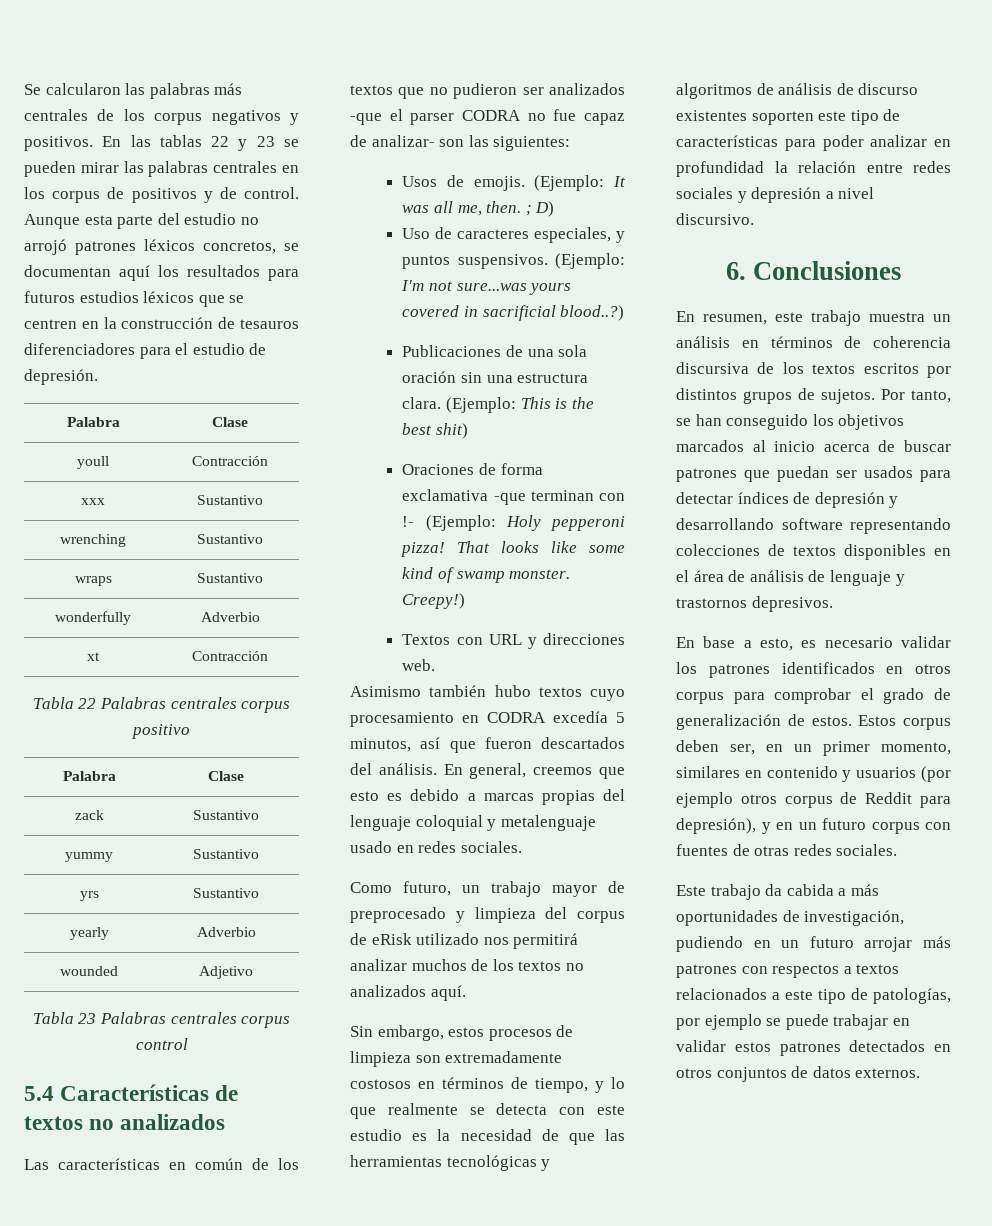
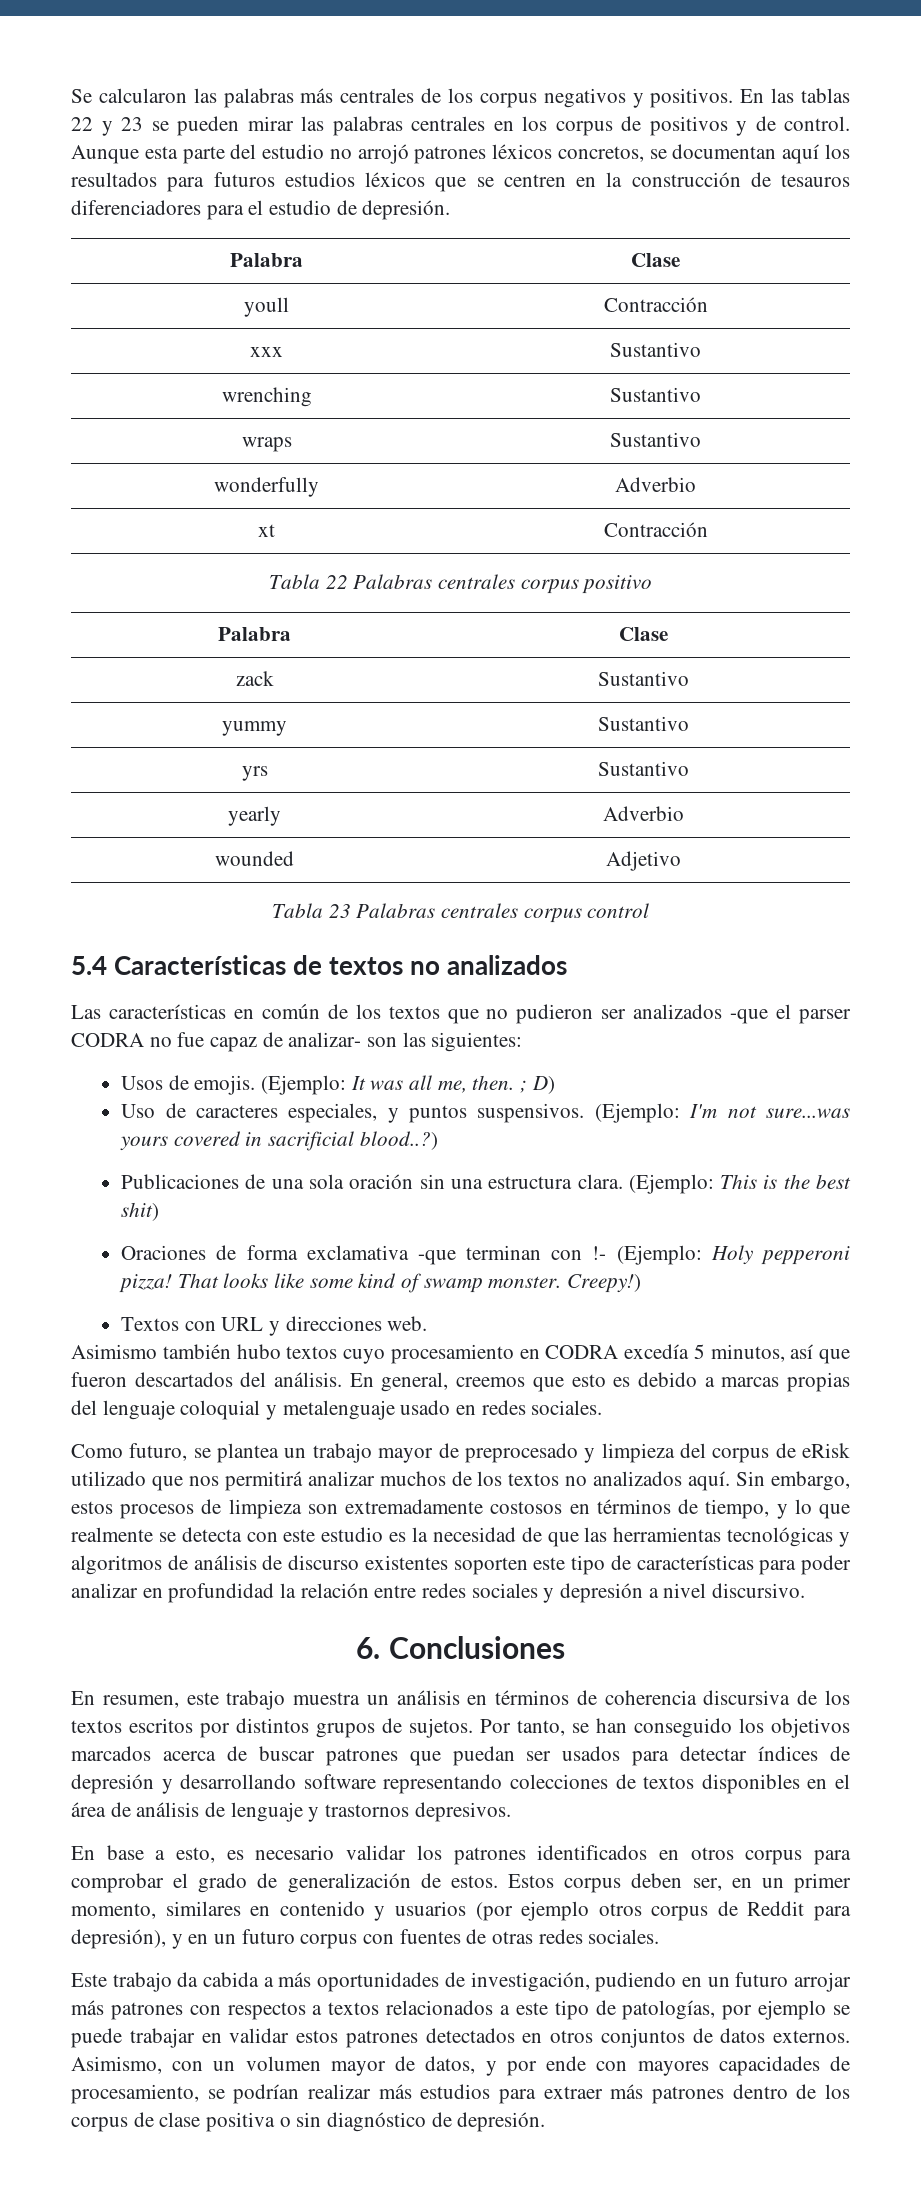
(451, 888) none -> [193,1443,280,1463] se plantea
(480, 939) none -> [151,1476,183,1491] que
(466, 993) // -> (731, 1481) none
[752,440,816,452] al inicio -> (151, 1753) none
(921, 1073) none -> [71,2056,851,2076] [71,2084,850,2104] [71,2112,546,2132] Asimismo, con un volumen mayor de datos, y por ende con mayores capacidades de procesamiento, se podrían realizar más estudios para extraer más patrones dentro de los corpus de clase positiva o sin diagnóstico de depresión.

